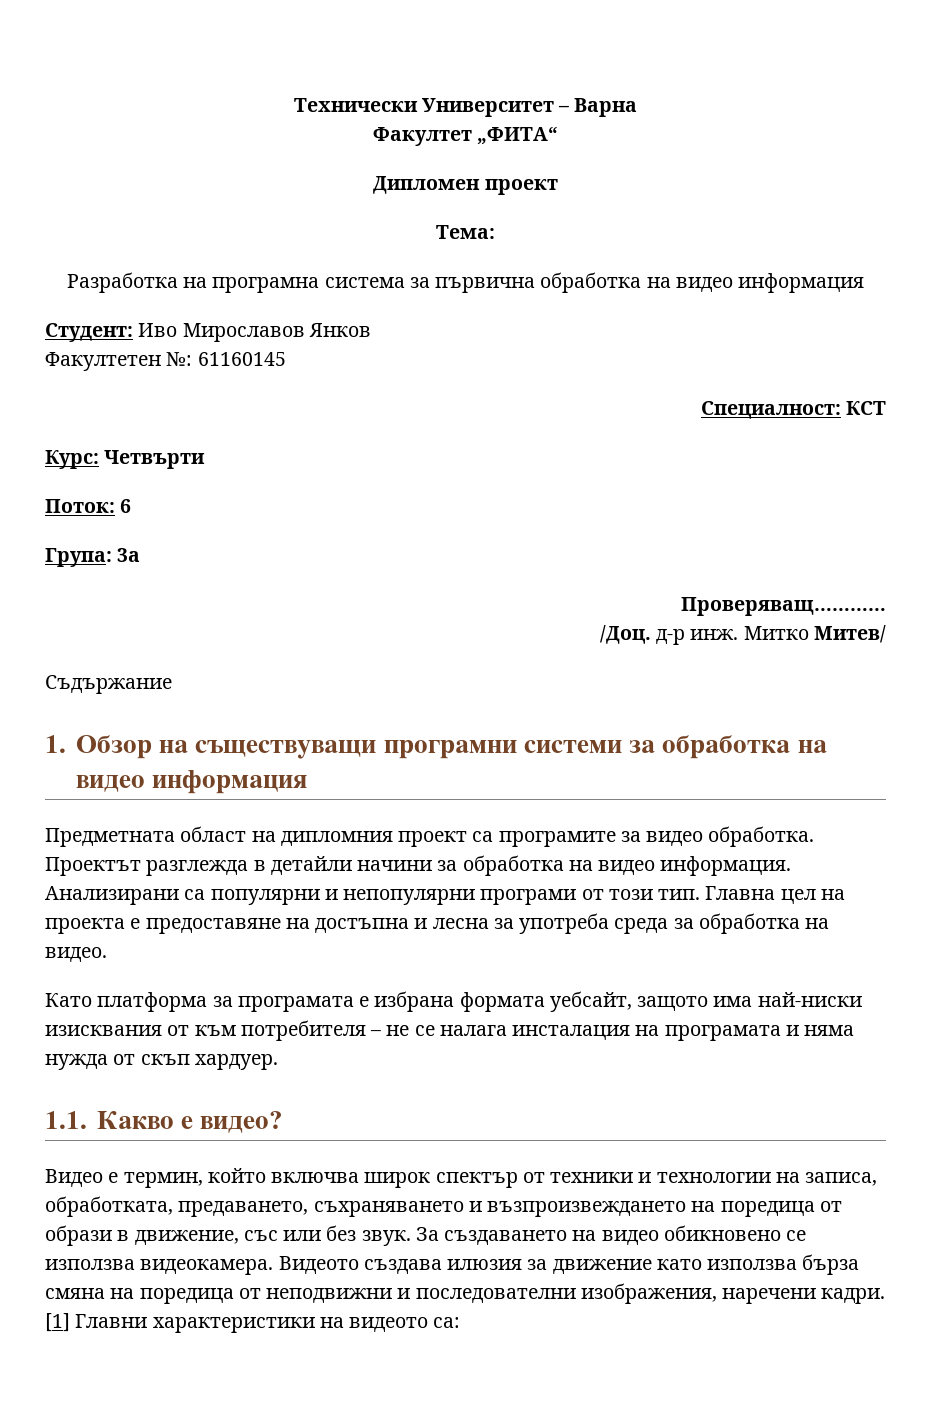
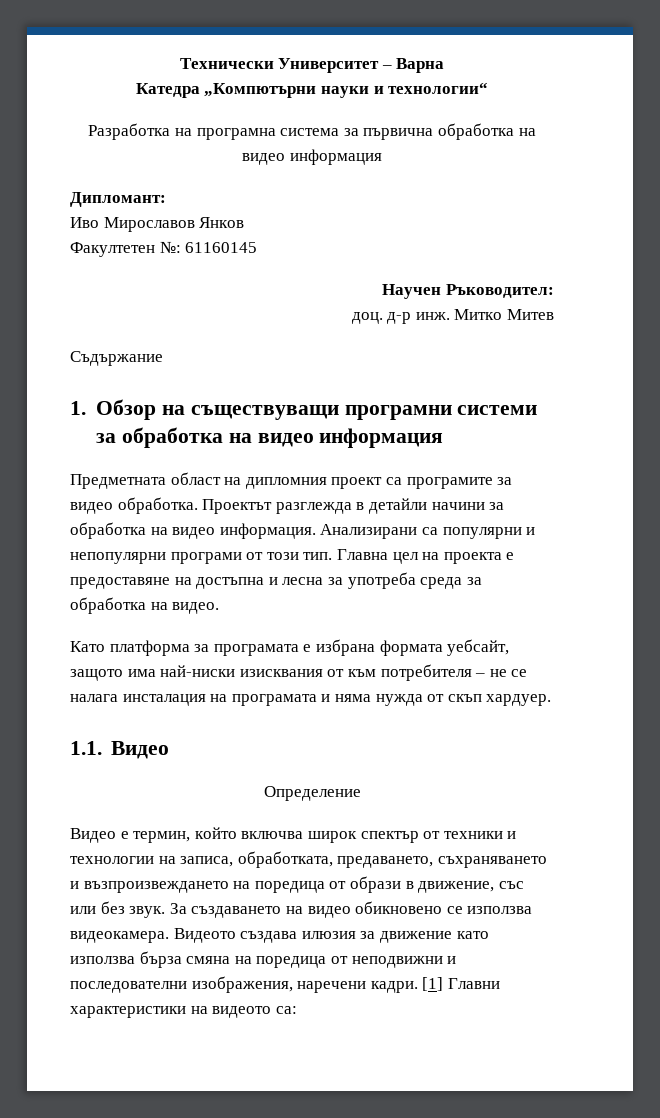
[372,126,559,146] [373,176,558,195] [436,225,495,239] Факултет „ФИТА“ // Дипломен проект // Тема: -> [135,82,489,98] Катедра „Компютърни науки и технологии“
[45,323,133,342] Студент: -> [70,192,166,207] Дипломант: //
[700,401,886,419] [45,450,206,469] [45,499,132,513] [45,548,141,567] [681,597,886,616] [599,625,651,644] Специалност: КСТ // Курс: Четвърти // Поток: 6 // Група: 3а // Проверяващ………… // /Доц. -> [382,284,554,299] [351,312,383,324] Научен Ръководител: // доц.
[814,625,886,643] Митев/ -> [506,309,554,320] Митев
[96,1111,284,1133] Какво е видео? -> [110,741,169,759] [263,786,361,801] Видео // Определение

